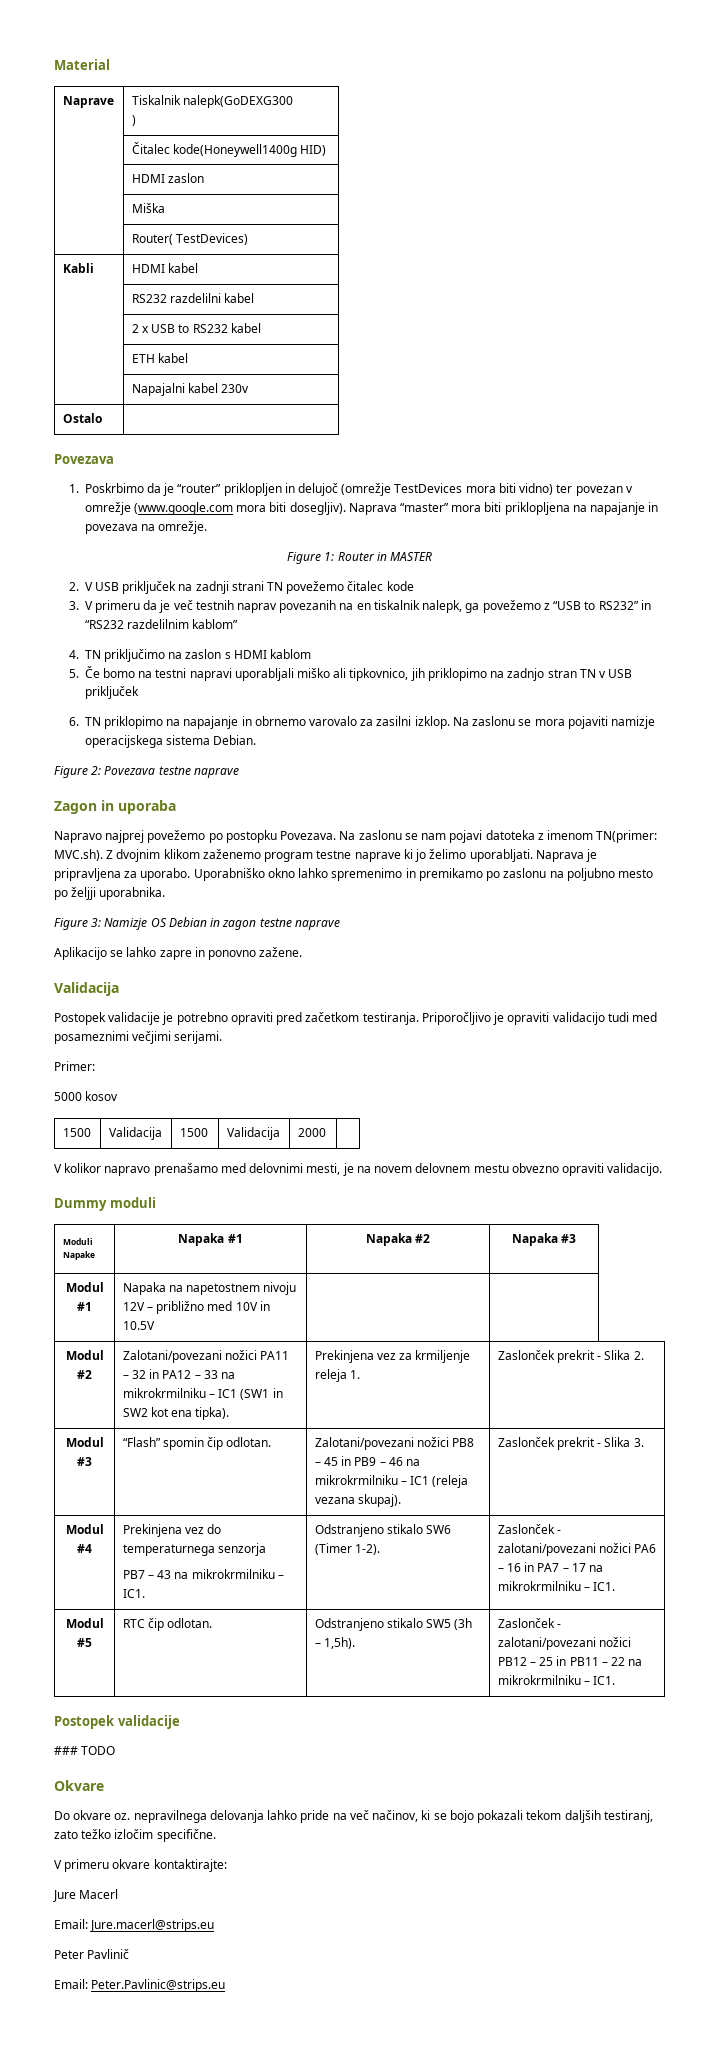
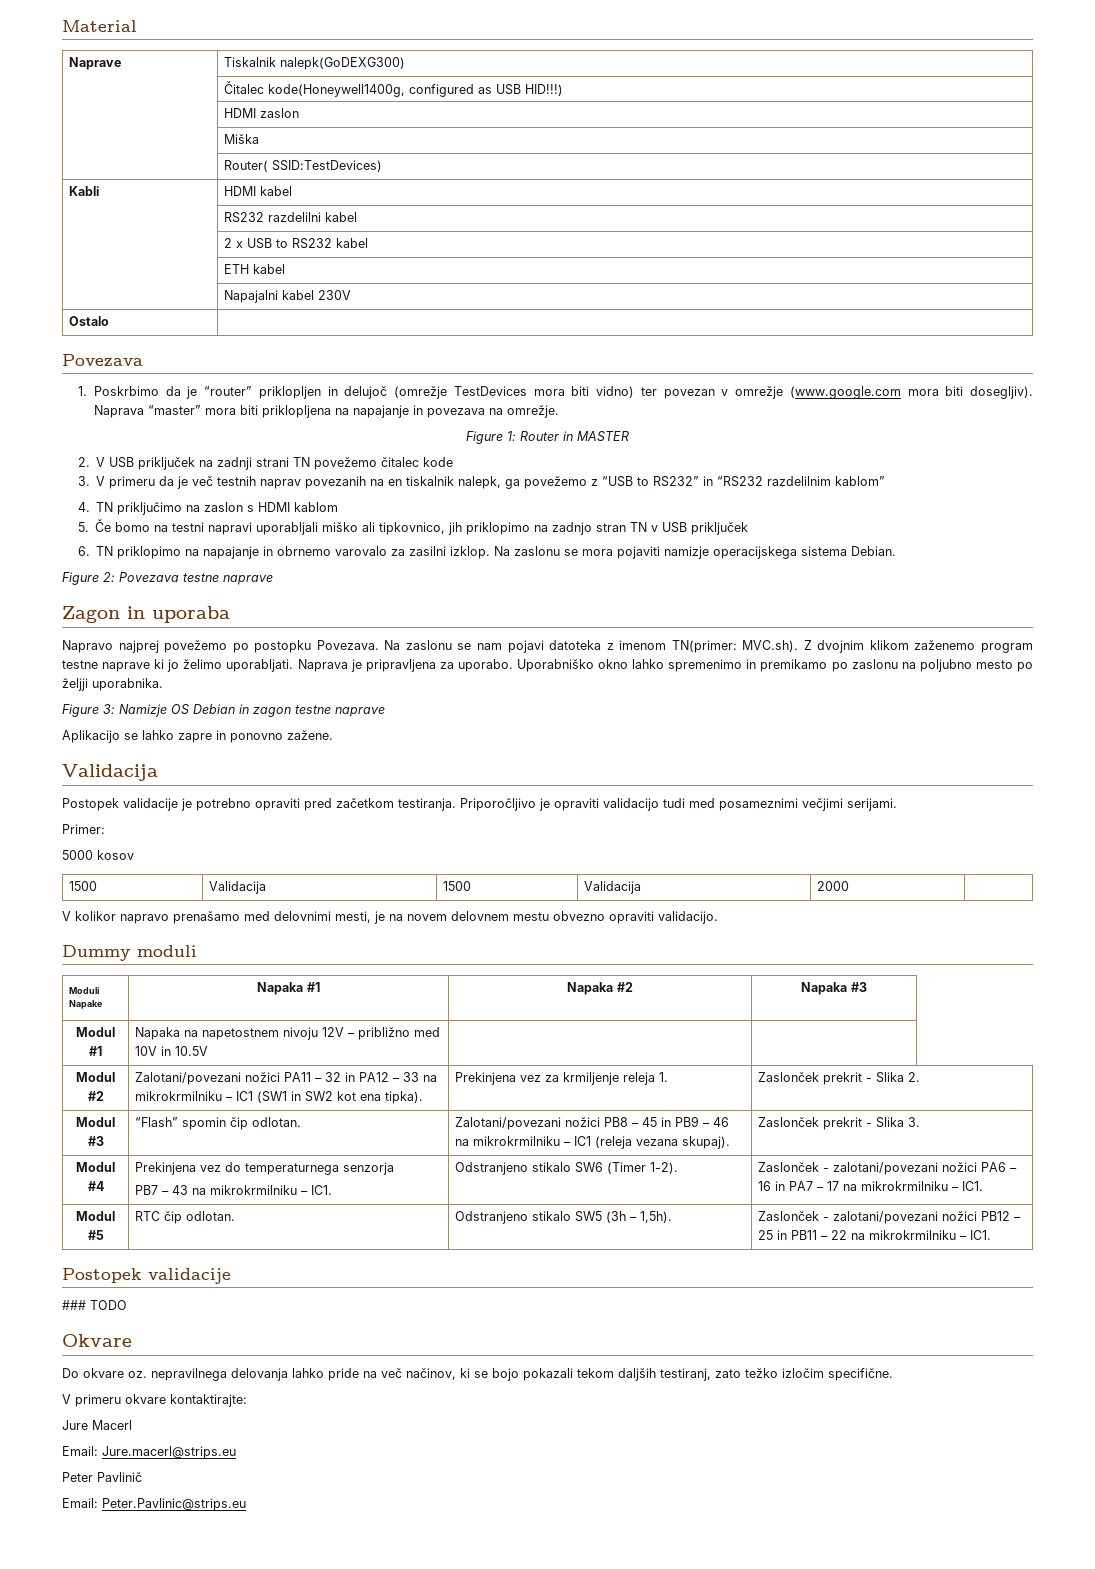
[182,95,293,108] [131,115,136,126] nalepk(GoDEXG300 // ) -> [280,57,406,70] nalepk(GoDEXG300)
[172,144,327,157] kode(Honeywell1400g HID) -> [268,84,564,97] kode(Honeywell1400g, configured as USB HID!!!)
[175,233,248,245] TestDevices) -> [272,160,383,172] SSID:TestDevices)
[221,384,250,393] 230v -> [318,290,352,300] 230V

